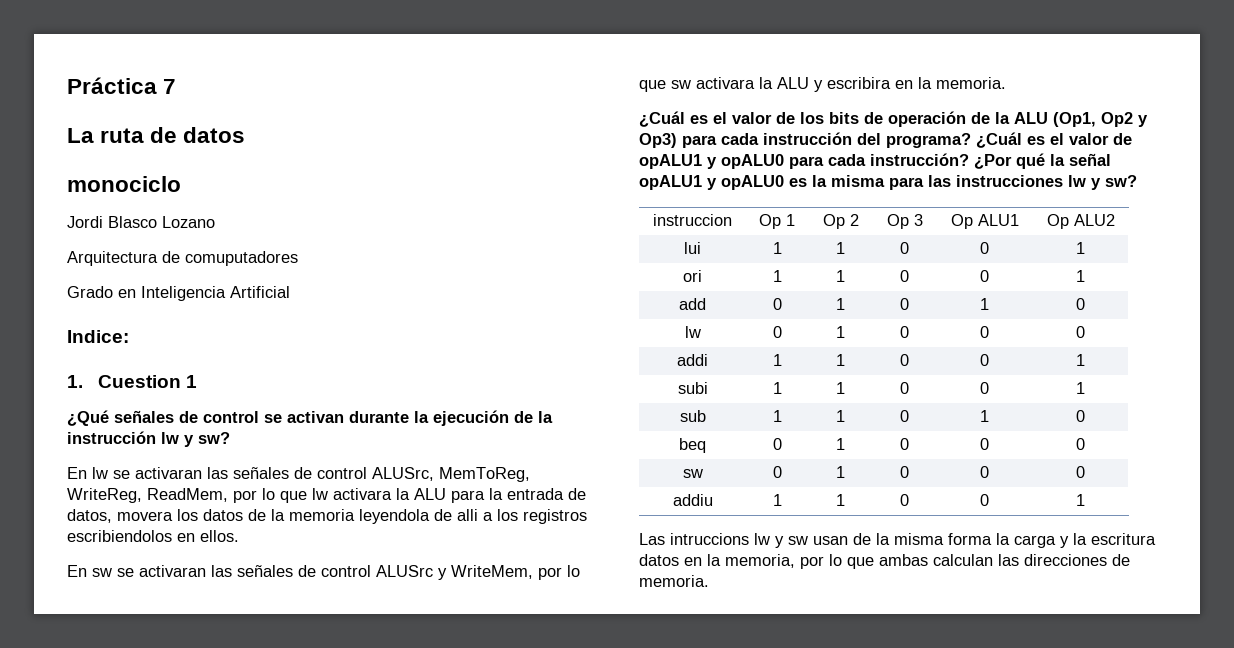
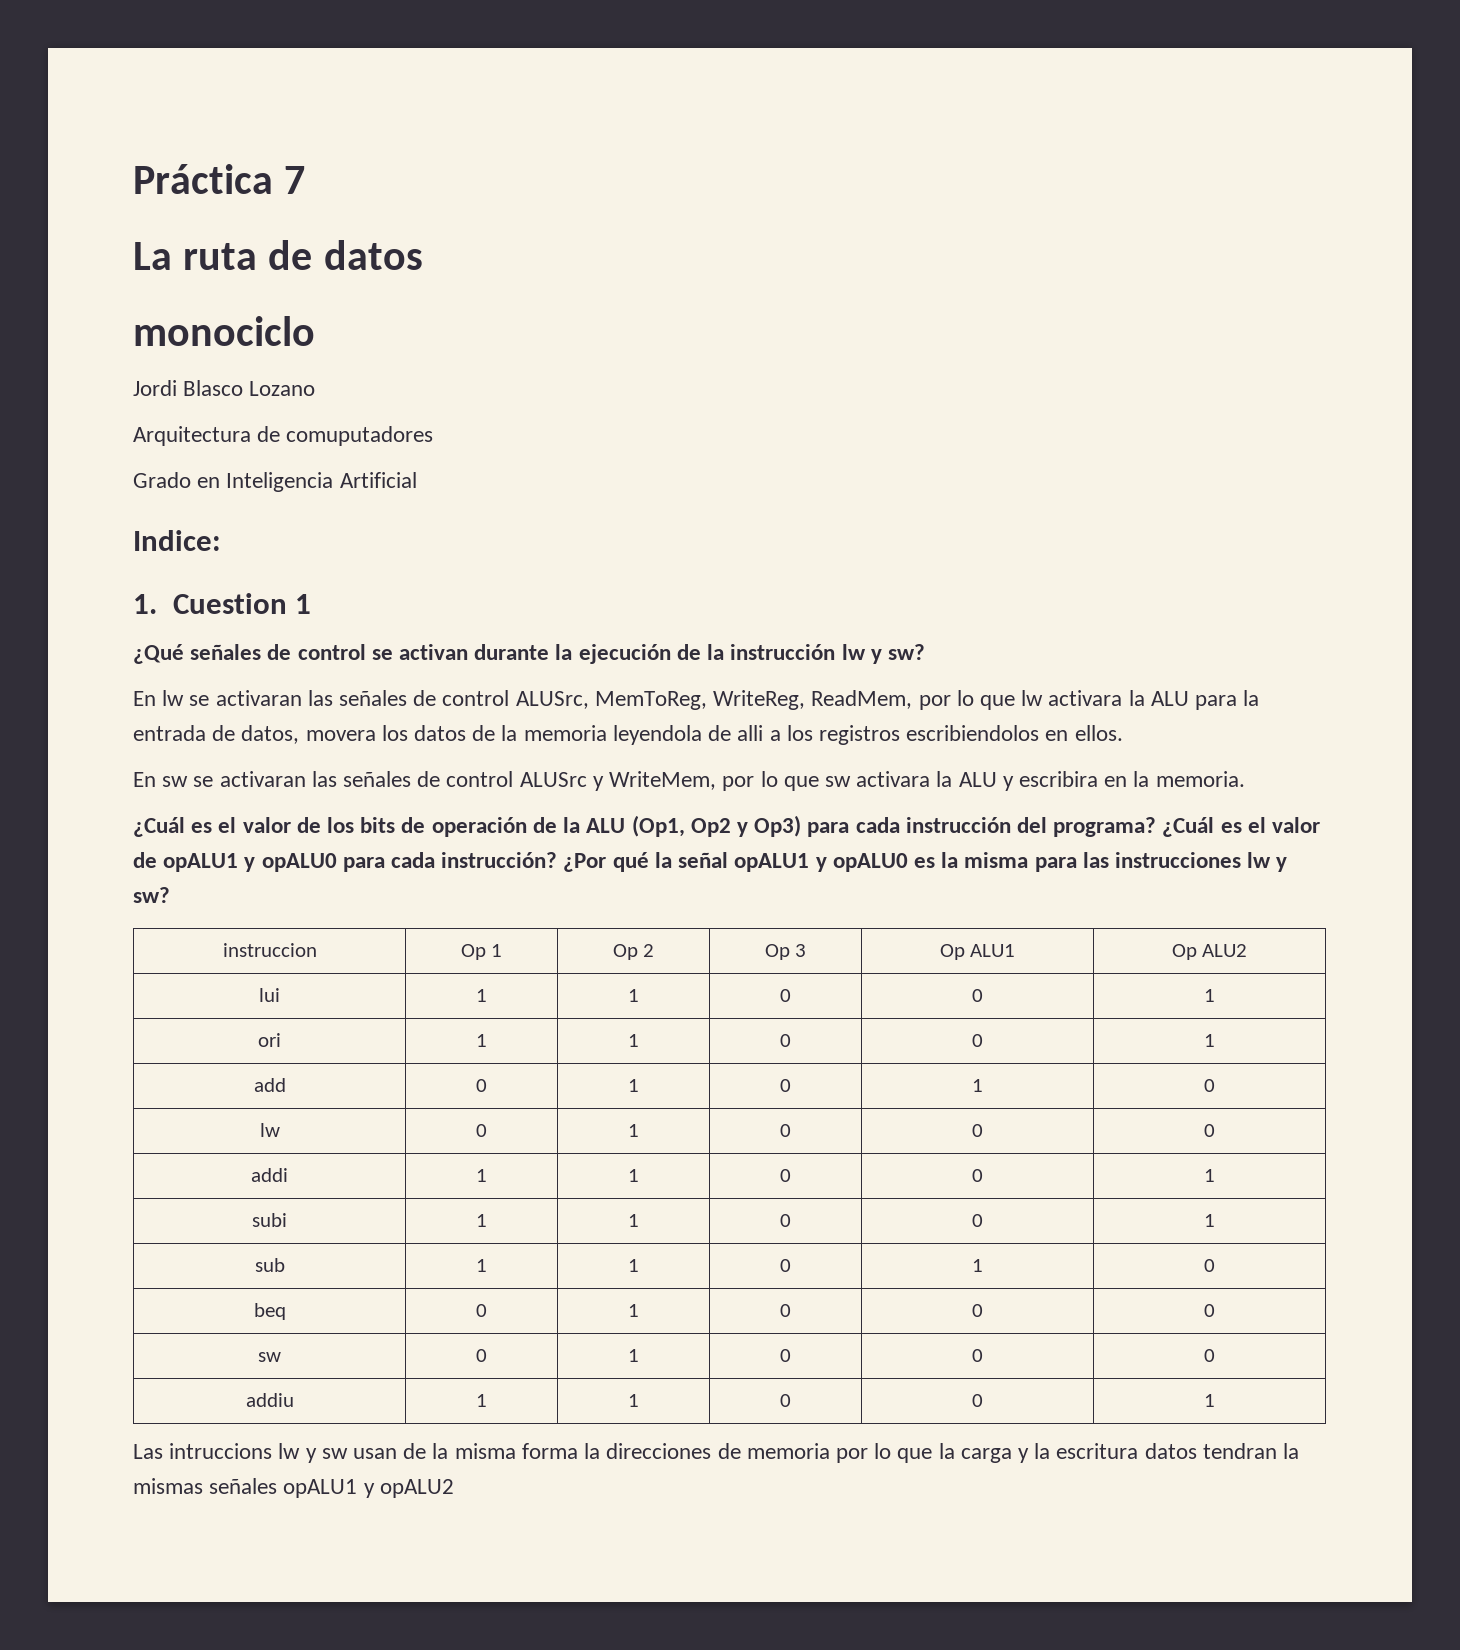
(1010, 539) none -> [606,1443,955,1463] direcciones de memoria por lo que la
[684,554,1130,569] [639,575,709,587] en la memoria, por lo que ambas calculan las direcciones de memoria. -> [1202,1443,1300,1459] [133,1478,454,1498] tendran la mismas señales opALU1 y opALU2

